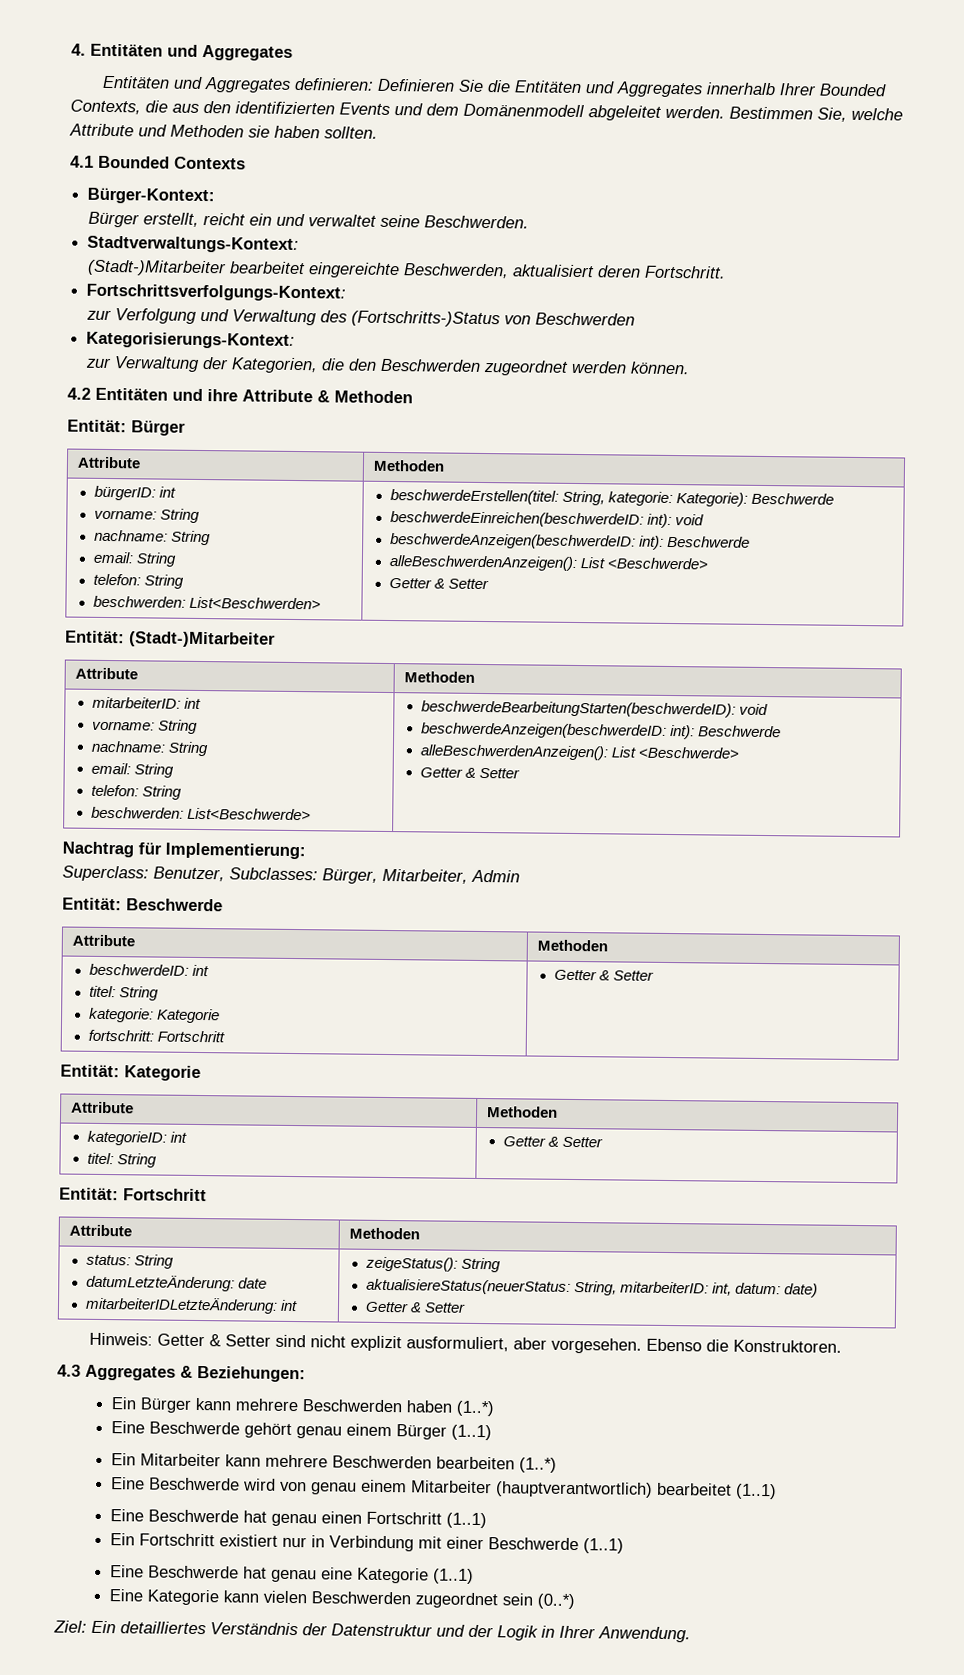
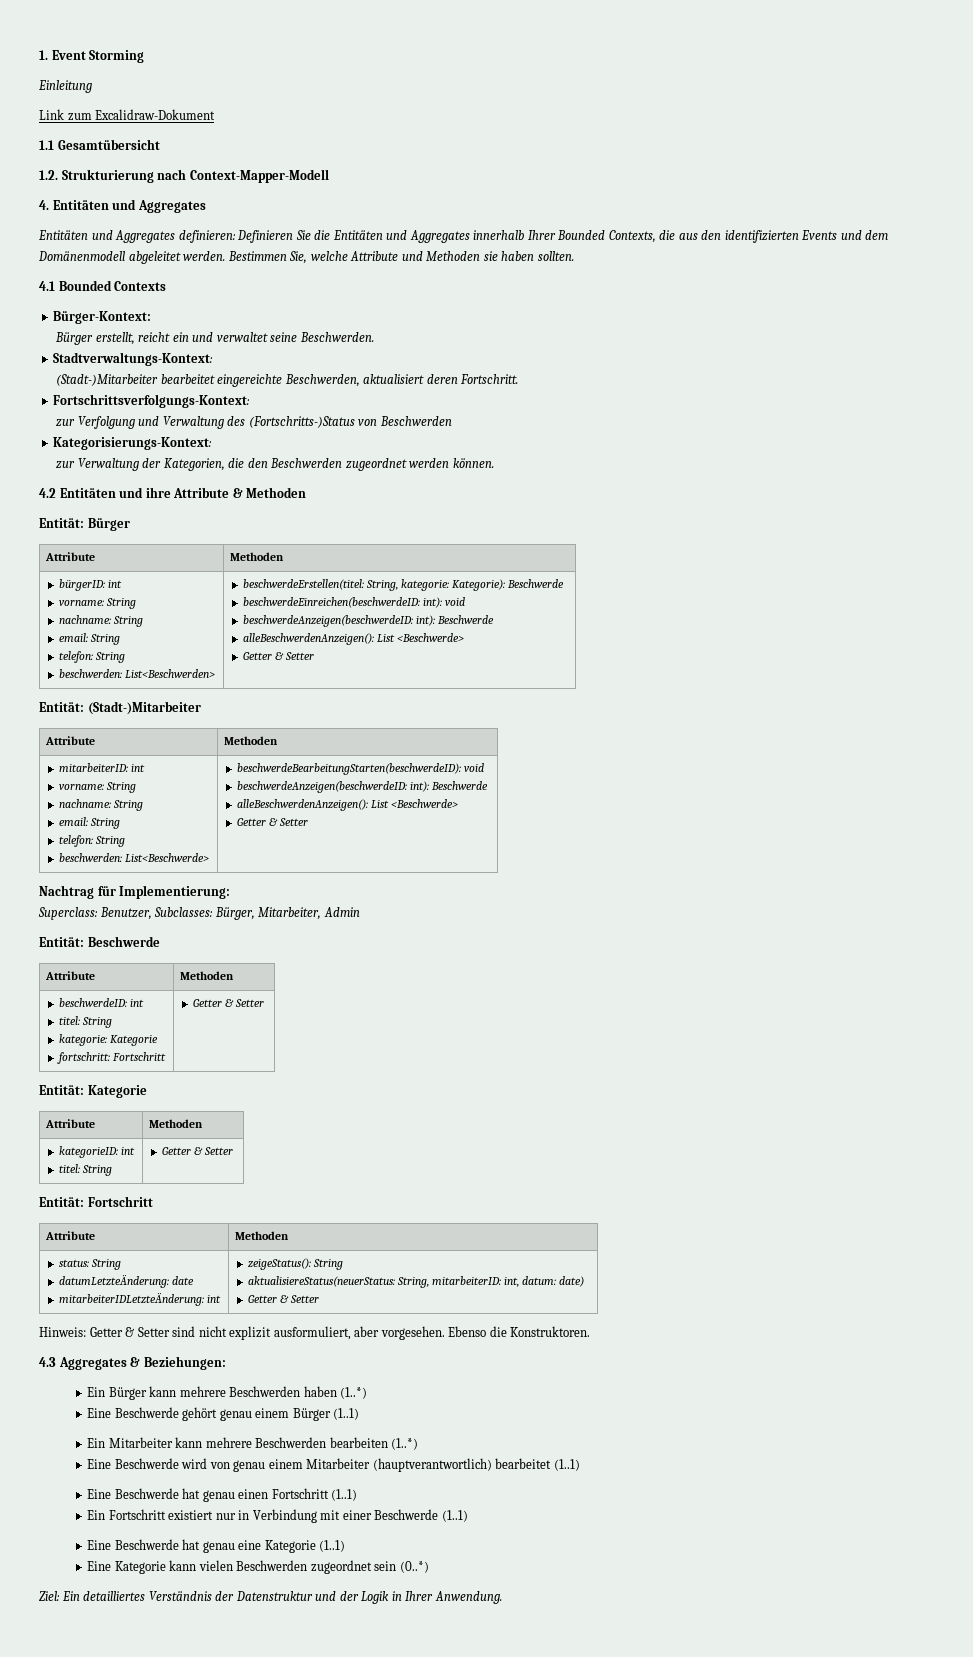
(71, 49) none -> [39,50,145,63] [38,80,92,93] [39,109,216,121] [39,139,160,150] [39,169,329,183] 1. Event Storming // Einleitung // Link zum Excalidraw-Dokument // 1.1 Gesamtübersicht // 1.2. Strukturierung nach Context-Mapper-Modell //

